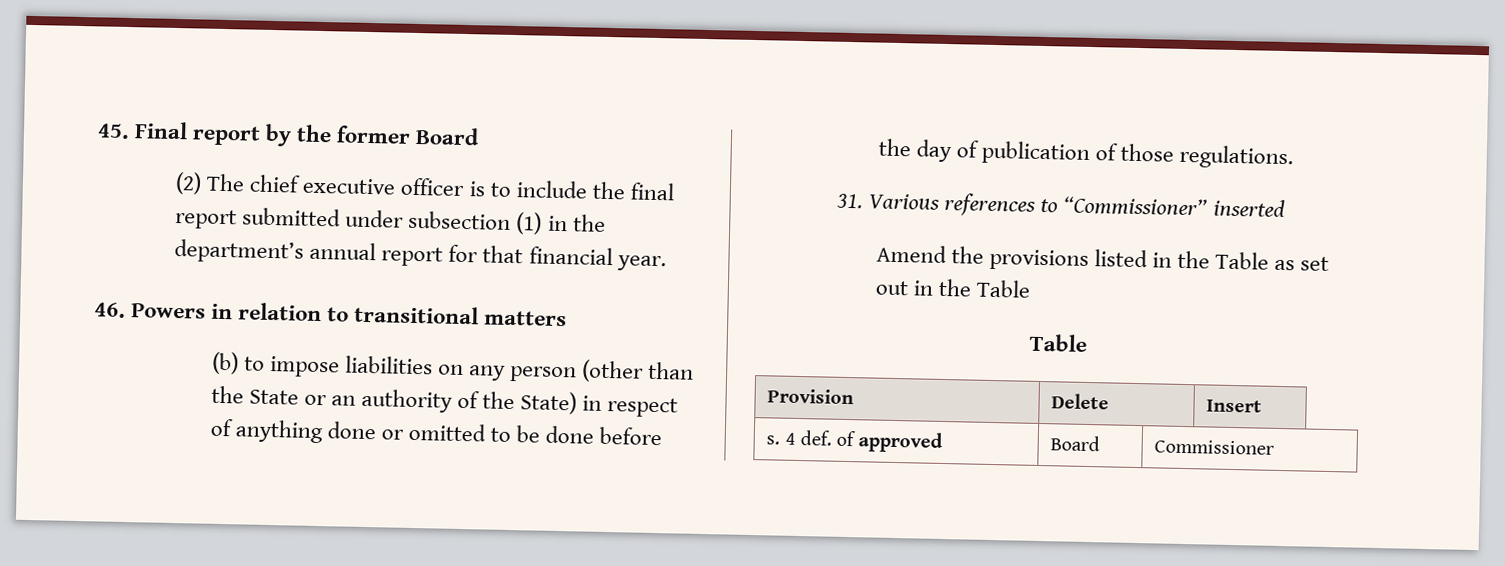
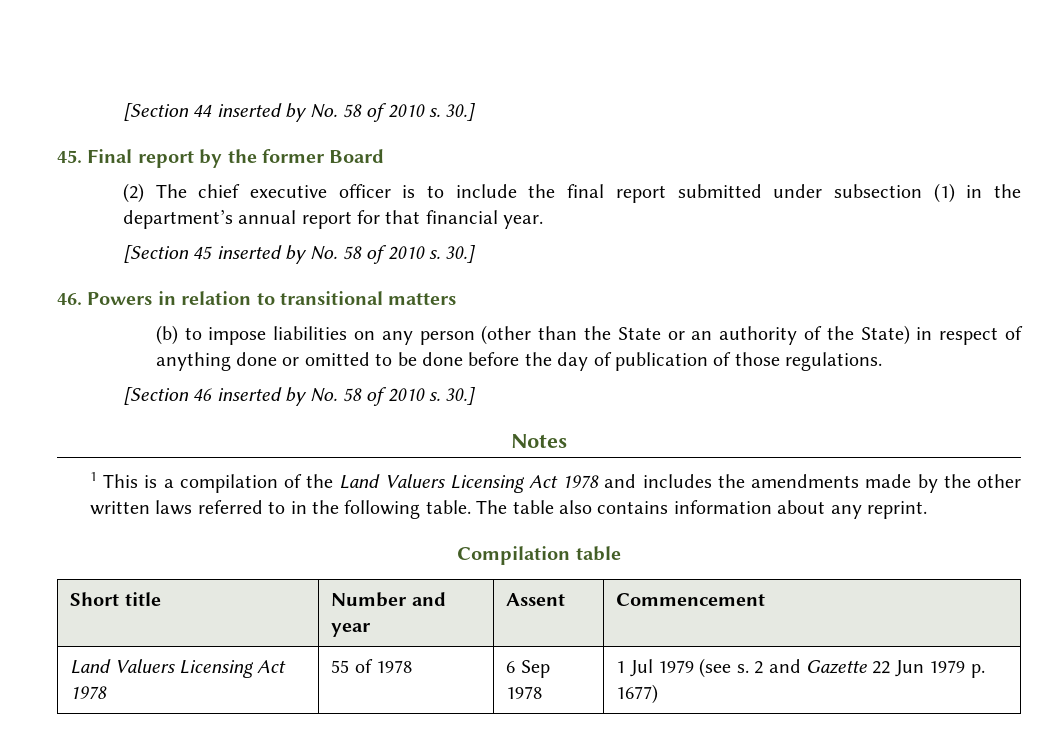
(97, 131) none -> [122,103,476,122] [Section 44 inserted by No. 58 of 2010 s. 30.] //
(667, 263) none -> [122,245,476,264] // [Section 45 inserted by No. 58 of 2010 s. 30.]
[836,192,1285,218] [875,244,1330,271] [874,278,1031,298] [1028,333,1087,352] [767,388,855,405] [1051,393,1110,410] [1206,399,1263,413] [766,430,943,453] [1050,435,1101,452] [1154,439,1275,455] 31. Various references to “Commissioner” inserted // Amend the provisions listed in the Table as set out in the Table // Table // Provision | Delete | Insert // s. 4 def. of approved | Board | Commissioner -> [122,387,476,406] [511,434,567,448] [89,472,1021,493] [89,500,927,519] [457,546,621,565] [70,592,161,606] [331,592,446,607] [331,623,372,637] [506,593,566,606] [616,593,766,606] [70,659,287,678] [70,686,108,699] [331,659,412,673] [506,660,550,678] [506,686,543,699] [616,658,985,678] [616,684,659,704] [Section 46 inserted by No. 58 of 2010 s. 30.] // Notes // 1 This is a compilation of the Land Valuers Licensing Act 1978 and includes the amendments made by the other written laws referred to in the following table. The table also contains information about any reprint. // Compilation table // Short title | Number and year | Assent | Commencement // Land Valuers Licensing Act 1978 | 55 of 1978 | 6 Sep 1978 | 1 Jul 1979 (see s. 2 and Gazette 22 Jun 1979 p. 1677)

